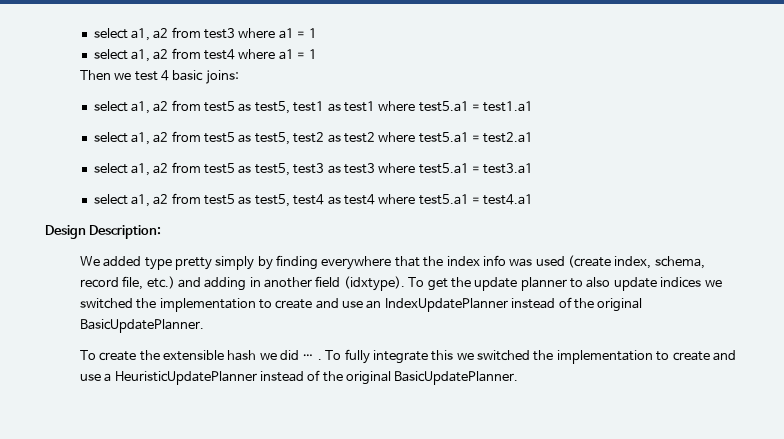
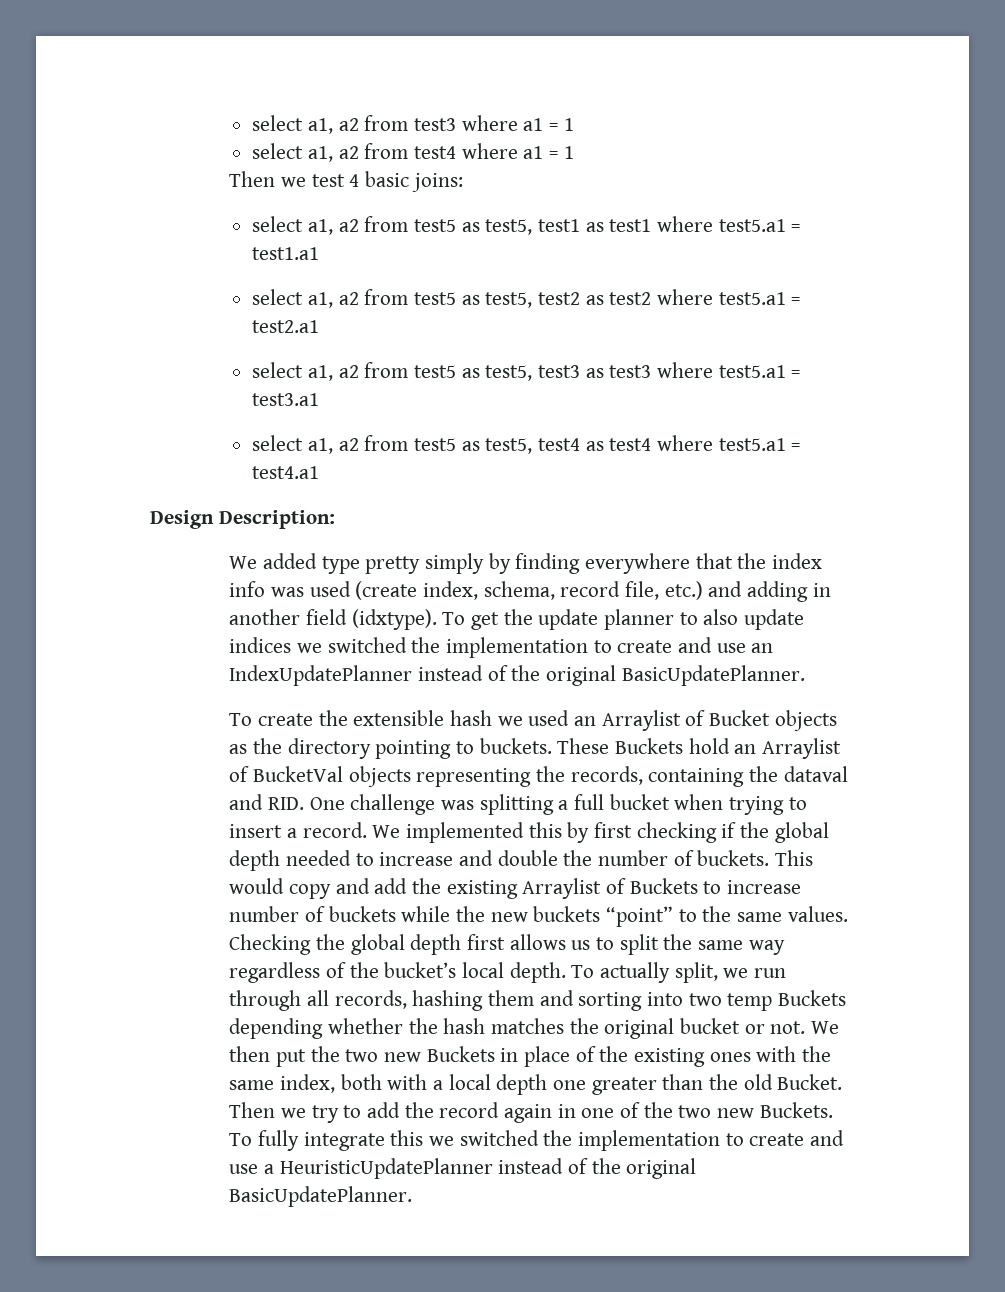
[280,350,322,360] did … . -> [528,710,837,731] [229,738,841,759] [229,766,848,787] [229,794,807,815] [229,822,829,843] [229,850,813,871] [229,878,801,899] [229,906,848,927] [229,934,785,955] [229,962,786,983] [229,990,846,1011] [229,1018,839,1039] [229,1046,831,1067] [229,1074,843,1095] [229,1102,833,1123] used an Arraylist of Bucket objects as the directory pointing to buckets. These Buckets hold an Arraylist of BucketVal objects representing the records, containing the dataval and RID. One challenge was splitting a full bucket when trying to insert a record. We implemented this by first checking if the global depth needed to increase and double the number of buckets. This would copy and add the existing Arraylist of Buckets to increase number of buckets while the new buckets “point” to the same values. Checking the global depth first allows us to split the same way regardless of the bucket’s local depth. To actually split, we run through all records, hashing them and sorting into two temp Buckets depending whether the hash matches the original bucket or not. We then put the two new Buckets in place of the existing ones with the same index, both with a local depth one greater than the old Bucket. Then we try to add the record again in one of the two new Buckets.

